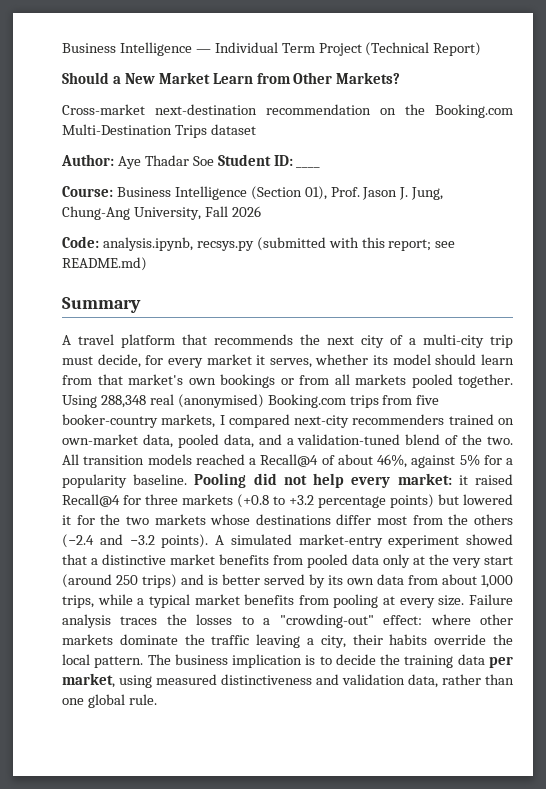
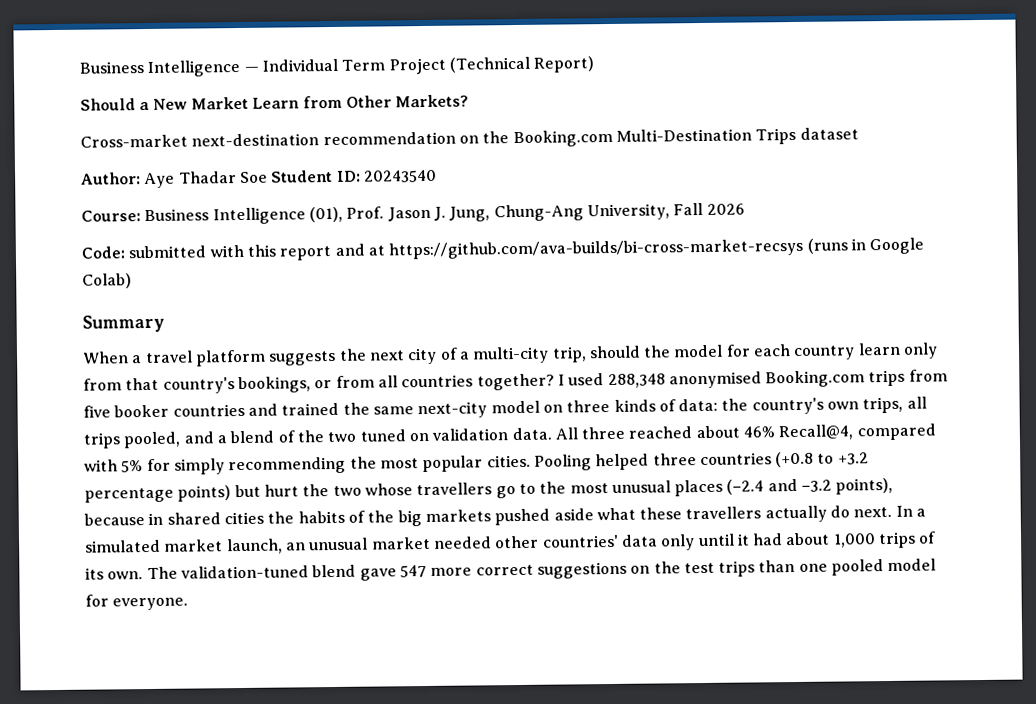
[296,166,321,168] ____ -> [363,169,437,183] 20243540
[250,186,327,200] (Section 01), -> [308,206,343,223] (01),
[102,237,456,251] [62,257,147,271] [62,297,141,313] [62,334,293,348] analysis.ipynb, recsys.py (submitted with this report; see README.md) // Summary // A travel platform that recommends -> [128,237,925,261] [82,273,132,289] [82,314,165,333] [82,349,337,367] submitted with this report and at https://github.com/ava-builds/bi-cross-market-recsys (runs in Google Colab) // Summary // When a travel platform suggests
[490,335,513,348] [62,354,514,368] [62,374,513,388] [62,394,440,408] [62,414,514,428] [62,434,254,448] trip must decide, for every market it serves, whether its model should learn from that market's own bookings or from all markets pooled together. Using 288,348 real (anonymised) Booking.com trips from five booker-country markets, I compared next-city recommenders trained on own-market data, pooled data, -> [551,342,939,363] [83,369,948,394] [83,396,927,419] [83,431,182,449] trip, should the model for each country learn only from that country's bookings, or from all countries together? I used 288,348 anonymised Booking.com trips from five booker countries and trained the same next-city model on three kinds of data: the country's own trips, all trips pooled,
[297,434,401,445] validation-tuned -> (227, 439) none
[486,436,513,445] [62,454,513,468] [62,473,513,488] [62,494,233,507] two. All transition models reached a Recall@4 of about 46%, against 5% for a popularity baseline. Pooling did not help every market: it raised Recall@4 for three markets -> [327,423,936,443] [84,452,772,475] two tuned on validation data. All three reached about 46% Recall@4, compared with 5% for simply recommending the most popular cities. Pooling helped three countries
[463,494,513,505] [62,514,513,525] [62,534,513,548] [62,554,513,568] [62,574,513,588] [62,594,513,608] [62,614,513,628] [62,634,514,648] [62,654,513,668] [62,673,514,688] [62,694,157,708] lowered it for the two markets whose destinations differ most from the others (−2.4 and −3.2 points). A simulated market-entry experiment showed that a distinctive market benefits from pooled data only at the very start (around 250 trips) and is better served by its own data from about 1,000 trips, while a typical market benefits from pooling at every size. Failure analysis traces the losses to a "crowding-out" effect: where other markets dominate the traffic leaving a city, their habits override the local pattern. The business implication is to decide the training data per market, using measured distinctiveness and validation data, rather than one global rule. -> [263,477,894,499] [84,505,927,527] [85,531,937,555] [85,558,937,581] [85,594,189,611] hurt the two whose travellers go to the most unusual places (−2.4 and −3.2 points), because in shared cities the habits of the big markets pushed aside what these travellers actually do next. In a simulated market launch, an unusual market needed other countries' data only until it had about 1,000 trips of its own. The validation-tuned blend gave 547 more correct suggestions on the test trips than one pooled model for everyone.

